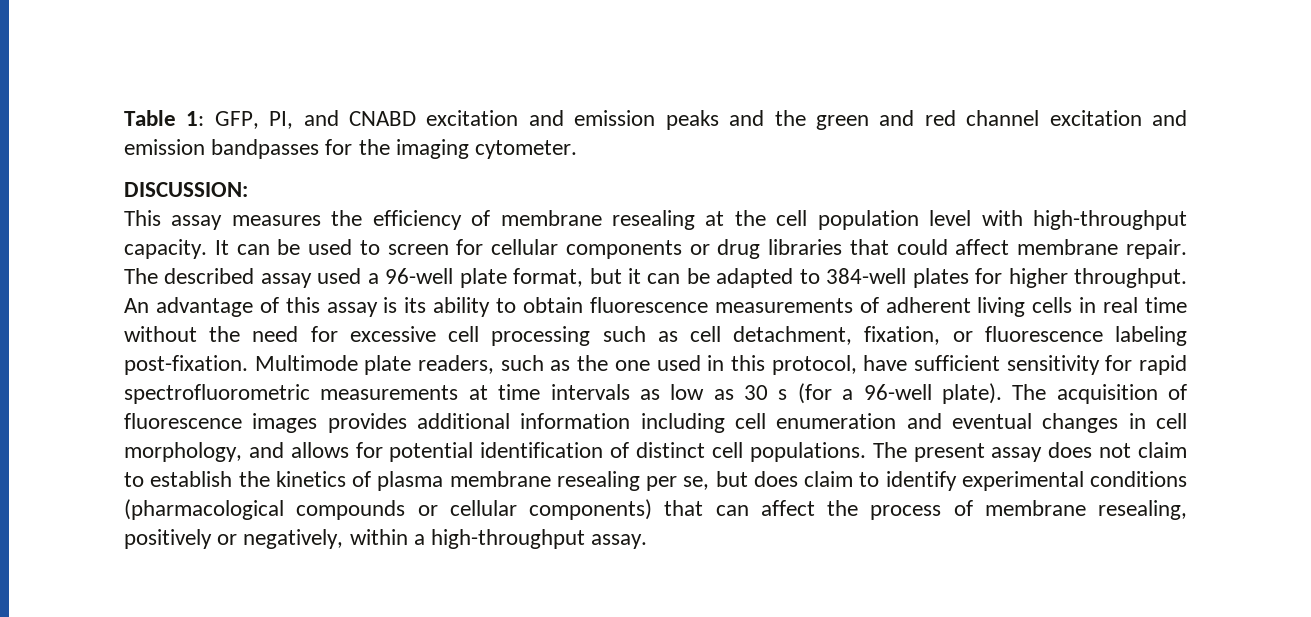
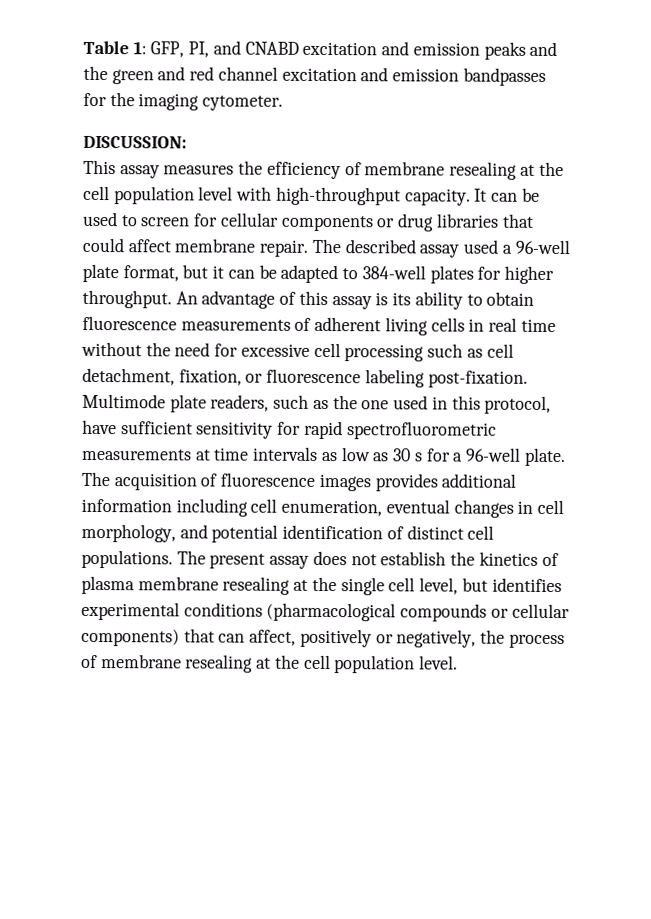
[797,383,1002,404] (for a 96-well plate). -> [425,447,566,467] for a 96-well plate.
[776,413,942,429] enumeration and -> [281,499,383,517] enumeration,
[290,442,383,458] allows for -> (208, 531) none
[1138,442,1187,458] [124,472,144,487] claim to -> (377, 560) none
[646,471,957,491] per se, but does claim to identify -> [293,576,562,596] at the single cell level, but identifies
[760,500,1187,520] [124,529,648,549] affect the process of membrane resealing, positively or negatively, within a high-throughput assay. -> [249,628,565,649] [81,654,459,674] affect, positively or negatively, the process of membrane resealing at the cell population level.

